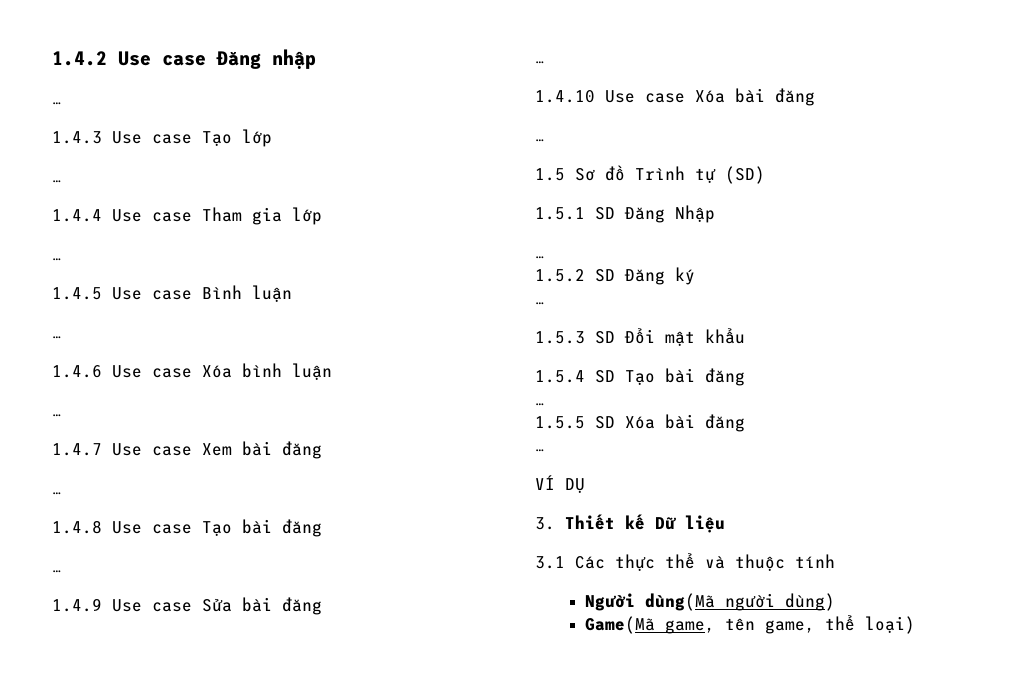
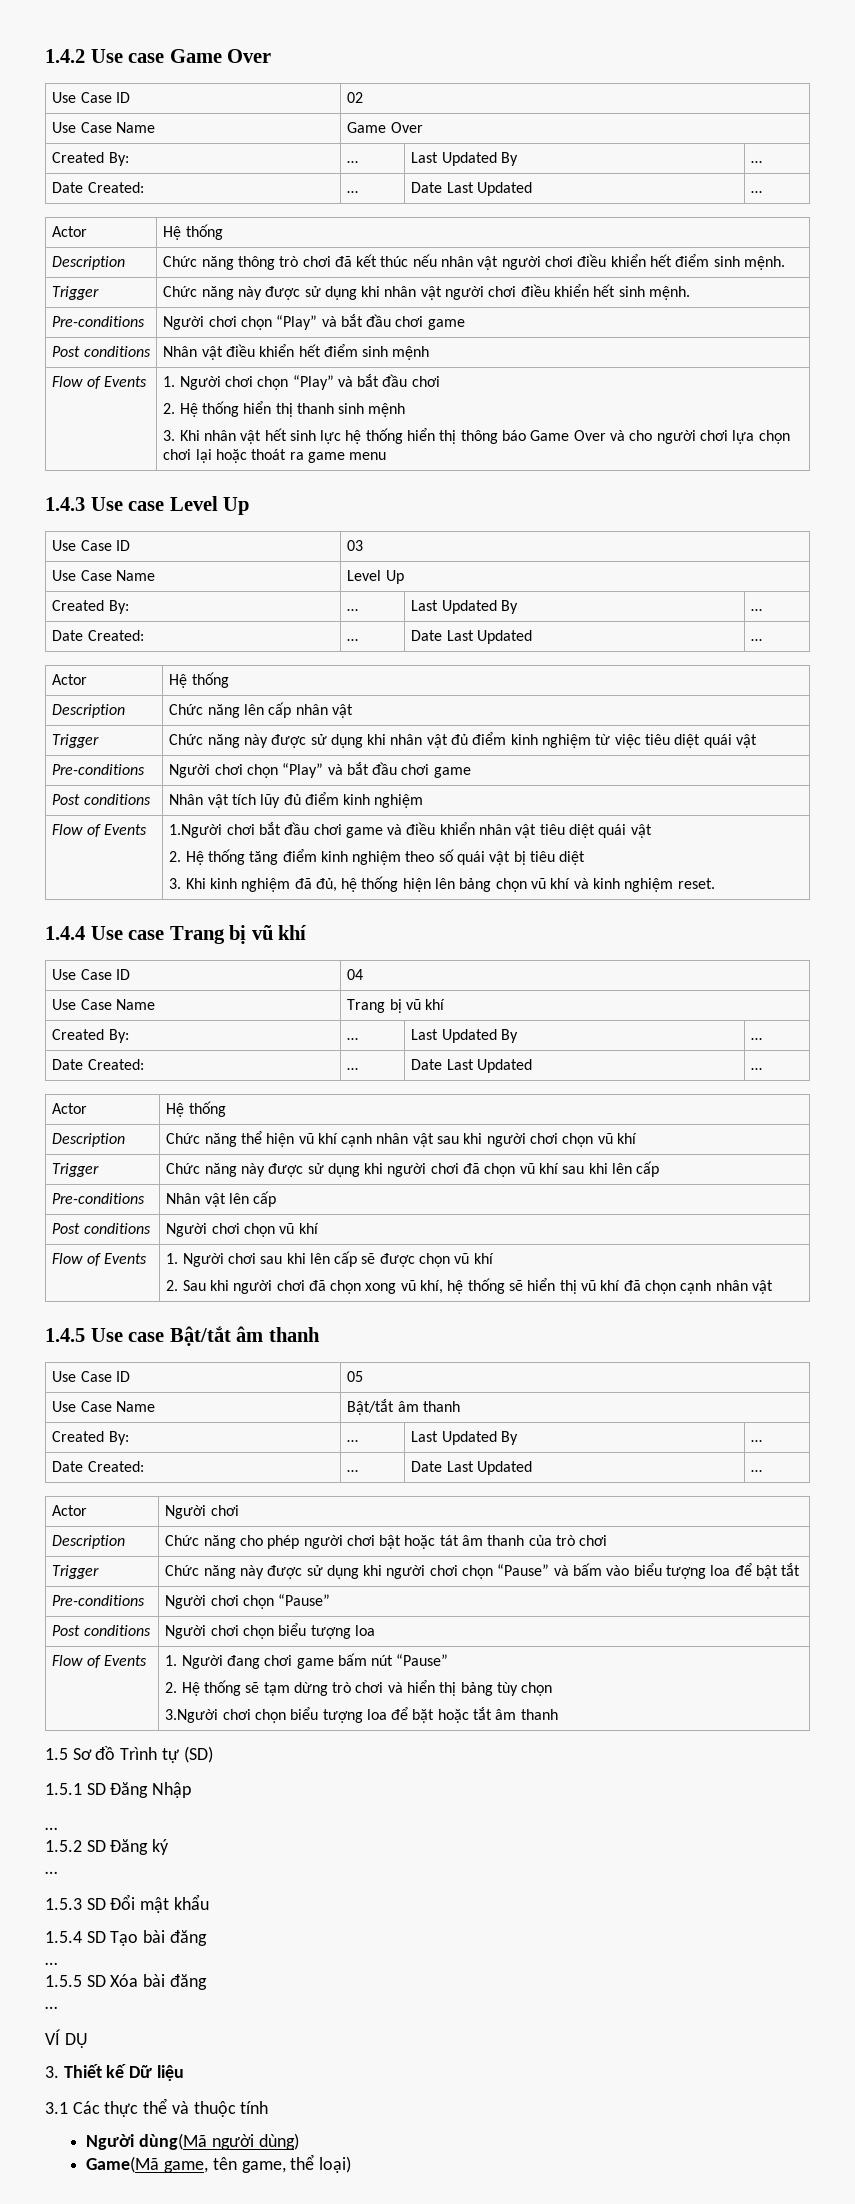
[216,49,316,70] [52,102,62,105] [52,129,272,147] [52,180,62,183] [52,207,322,225] [52,258,62,261] [52,285,292,302] [52,336,62,339] [52,363,332,380] [52,414,62,417] [52,441,322,459] [52,492,62,495] [52,519,322,537] [52,570,62,573] [52,597,322,615] [535,61,545,64] [535,88,815,106] [535,139,545,142] Đăng nhập // … // 1.4.3 Use case Tạo lớp // … // 1.4.4 Use case Tham gia lớp // … // 1.4.5 Use case Bình luận // … // 1.4.6 Use case Xóa bình luận // … // 1.4.7 Use case Xem bài đăng // … // 1.4.8 Use case Tạo bài đăng // … // 1.4.9 Use case Sửa bài đăng // … // 1.4.10 Use case Xóa bài đăng // … -> [169,49,272,63] [52,92,130,103] [347,92,364,103] [52,122,155,133] [347,122,423,133] [52,152,129,166] [347,161,359,163] [411,152,518,166] [751,161,763,163] [52,182,144,193] [347,191,359,193] [411,182,532,196] [751,191,763,193] [52,226,88,237] [163,224,223,240] [52,256,126,270] [163,254,785,270] [52,286,100,300] [163,284,691,300] [52,316,146,327] [163,314,465,330] [52,346,151,357] [163,344,430,360] [52,376,147,389] [163,374,440,390] [163,401,406,417] [163,428,790,444] [163,449,387,463] [45,496,250,515] [52,540,130,551] [347,540,364,551] [52,570,155,581] [347,570,404,584] [52,600,129,614] [347,609,359,611] [411,600,518,614] [751,609,763,611] [52,630,144,641] [347,639,359,641] [411,630,532,644] [751,639,763,641] [52,674,88,685] [169,672,229,688] [52,704,126,718] [169,702,353,718] [52,734,100,748] [169,732,757,748] [52,764,146,775] [169,762,471,778] [52,794,151,805] [169,792,424,808] [52,824,147,837] [169,822,652,838] [169,849,586,865] [169,876,715,892] [45,925,307,944] [52,969,130,980] [347,969,364,980] [52,999,155,1010] [347,999,446,1013] [52,1029,129,1043] [347,1038,359,1040] [411,1029,518,1043] [751,1038,763,1040] [52,1059,144,1070] [347,1068,359,1070] [411,1059,532,1073] [751,1068,763,1070] [52,1103,88,1114] [166,1101,226,1117] [52,1133,126,1147] [166,1131,638,1147] [52,1163,100,1177] [166,1161,660,1177] [52,1193,146,1204] [166,1191,277,1207] [52,1223,151,1234] [166,1223,319,1237] [52,1253,147,1266] [166,1251,494,1267] [166,1278,773,1294] [45,1326,320,1346] [52,1371,130,1382] [347,1371,364,1382] [52,1401,155,1412] [347,1399,460,1415] [52,1431,129,1445] [347,1440,359,1442] [411,1431,518,1445] [751,1440,763,1442] [52,1461,144,1472] [347,1470,359,1472] [411,1461,532,1475] [751,1470,763,1472] [52,1505,88,1516] [165,1505,239,1519] [52,1535,126,1549] [165,1535,608,1549] [52,1565,100,1579] [165,1563,801,1579] [52,1595,146,1606] [165,1594,331,1609] [52,1625,151,1636] [165,1623,375,1639] [52,1655,147,1668] [165,1653,449,1669] [165,1680,553,1696] [165,1707,558,1723] Game Over // Use Case ID | 02 // Use Case Name | Game Over // Created By: | … | Last Updated By | … // Date Created: | … | Date Last Updated | … // Actor | Hệ thống // Description | Chức năng thông trò chơi đã kết thúc nếu nhân vật người chơi điều khiển hết điểm sinh mệnh. // Trigger | Chức năng này được sử dụng khi nhân vật người chơi điều khiển hết sinh mệnh. // Pre-conditions | Người chơi chọn “Play” và bắt đầu chơi game // Post conditions | Nhân vật điều khiển hết điểm sinh mệnh // Flow of Events | 1. Người chơi chọn “Play” và bắt đầu chơi // 2. Hệ thống hiển thị thanh sinh mệnh // 3. Khi nhân vật hết sinh lực hệ thống hiển thị thông báo Game Over và cho người chơi lựa chọn chơi lại hoặc thoát ra game menu // 1.4.3 Use case Level Up // Use Case ID | 03 // Use Case Name | Level Up // Created By: | … | Last Updated By | … // Date Created: | … | Date Last Updated | … // Actor | Hệ thống // Description | Chức năng lên cấp nhân vật // Trigger | Chức năng này được sử dụng khi nhân vật đủ điểm kinh nghiệm từ việc tiêu diệt quái vật // Pre-conditions | Người chơi chọn “Play” và bắt đầu chơi game // Post conditions | Nhân vật tích lũy đủ điểm kinh nghiệm // Flow of Events | 1.Người chơi bắt đầu chơi game và điều khiển nhân vật tiêu diệt quái vật // 2. Hệ thống tăng điểm kinh nghiệm theo số quái vật bị tiêu diệt // 3. Khi kinh nghiệm đã đủ, hệ thống hiện lên bảng chọn vũ khí và kinh nghiệm reset. // 1.4.4 Use case Trang bị vũ khí // Use Case ID | 04 // Use Case Name | Trang bị vũ khí // Created By: | … | Last Updated By | … // Date Created: | … | Date Last Updated | … // Actor | Hệ thống // Description | Chức năng thể hiện vũ khí cạnh nhân vật sau khi người chơi chọn vũ khí // Trigger | Chức năng này được sử dụng khi người chơi đã chọn vũ khí sau khi lên cấp // Pre-conditions | Nhân vật lên cấp // Post conditions | Người chơi chọn vũ khí // Flow of Events | 1. Người chơi sau khi lên cấp sẽ được chọn vũ khí // 2. Sau khi người chơi đã chọn xong vũ khí, hệ thống sẽ hiển thị vũ khí đã chọn cạnh nhân vật // 1.4.5 Use case Bật/tắt âm thanh // Use Case ID | 05 // Use Case Name | Bật/tắt âm thanh // Created By: | … | Last Updated By | … // Date Created: | … | Date Last Updated | … // Actor | Người chơi // Description | Chức năng cho phép người chơi bật hoặc tát âm thanh của trò chơi // Trigger | Chức năng này được sử dụng khi người chơi chọn “Pause” và bấm vào biểu tượng loa để bật tắt // Pre-conditions | Người chơi chọn “Pause” // Post conditions | Người chơi chọn biểu tượng loa // Flow of Events | 1. Người đang chơi game bấm nút “Pause” // 2. Hệ thống sẽ tạm dừng trò chơi và hiển thị bảng tùy chọn // 3.Người chơi chọn biểu tượng loa để bặt hoặc tắt âm thanh

